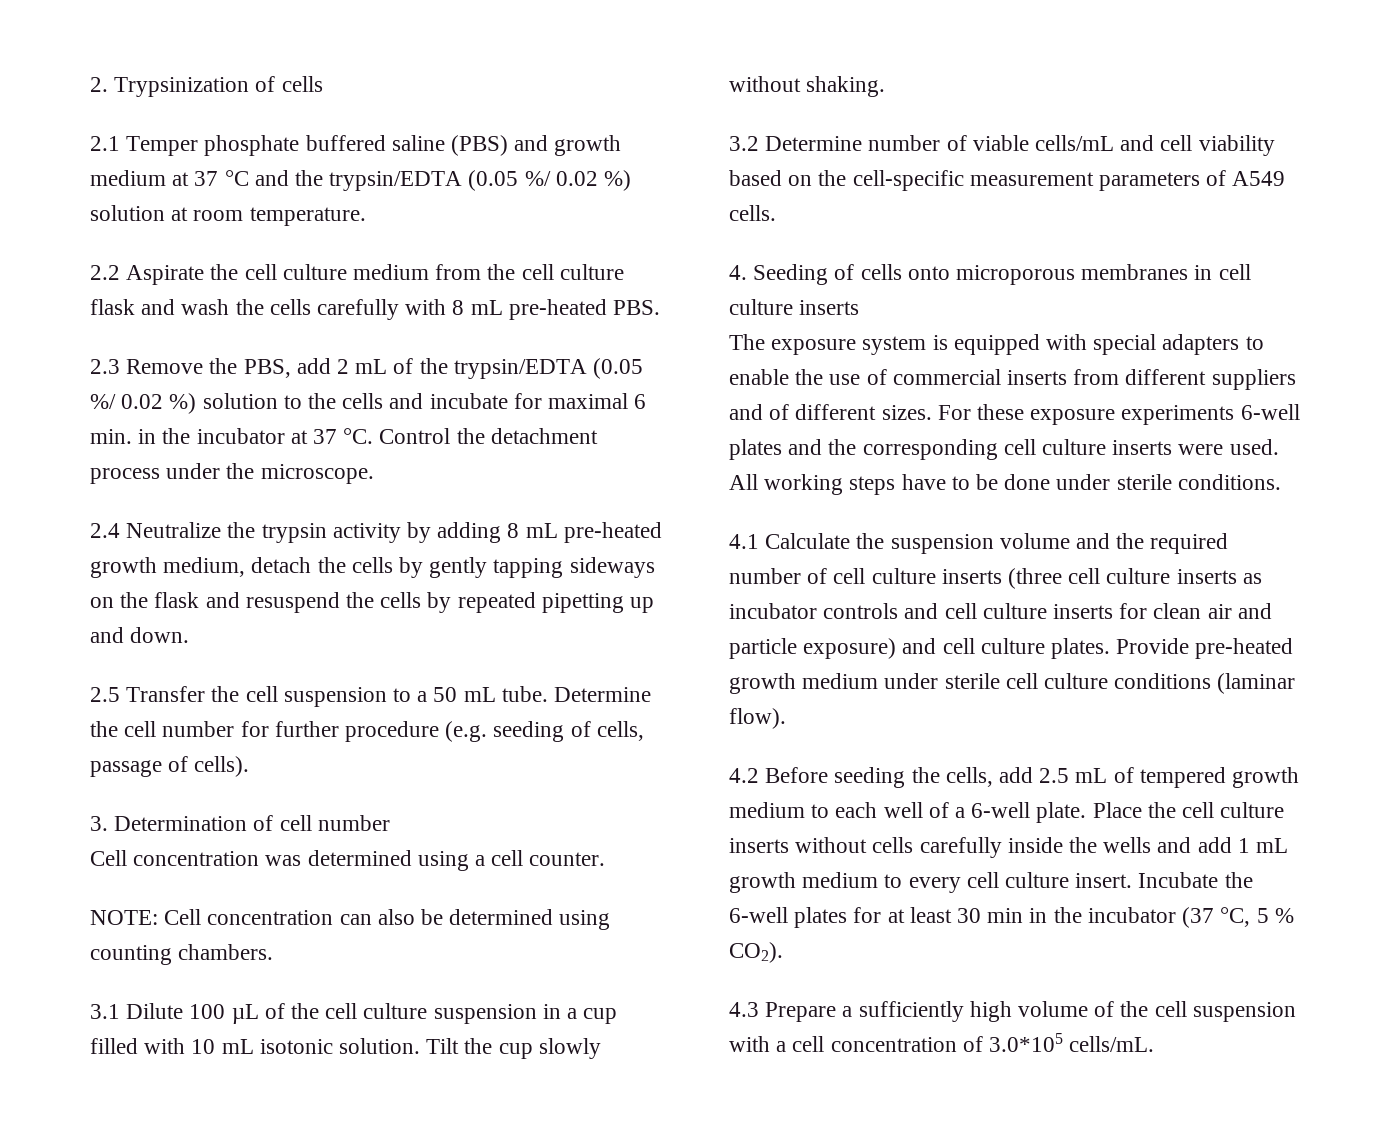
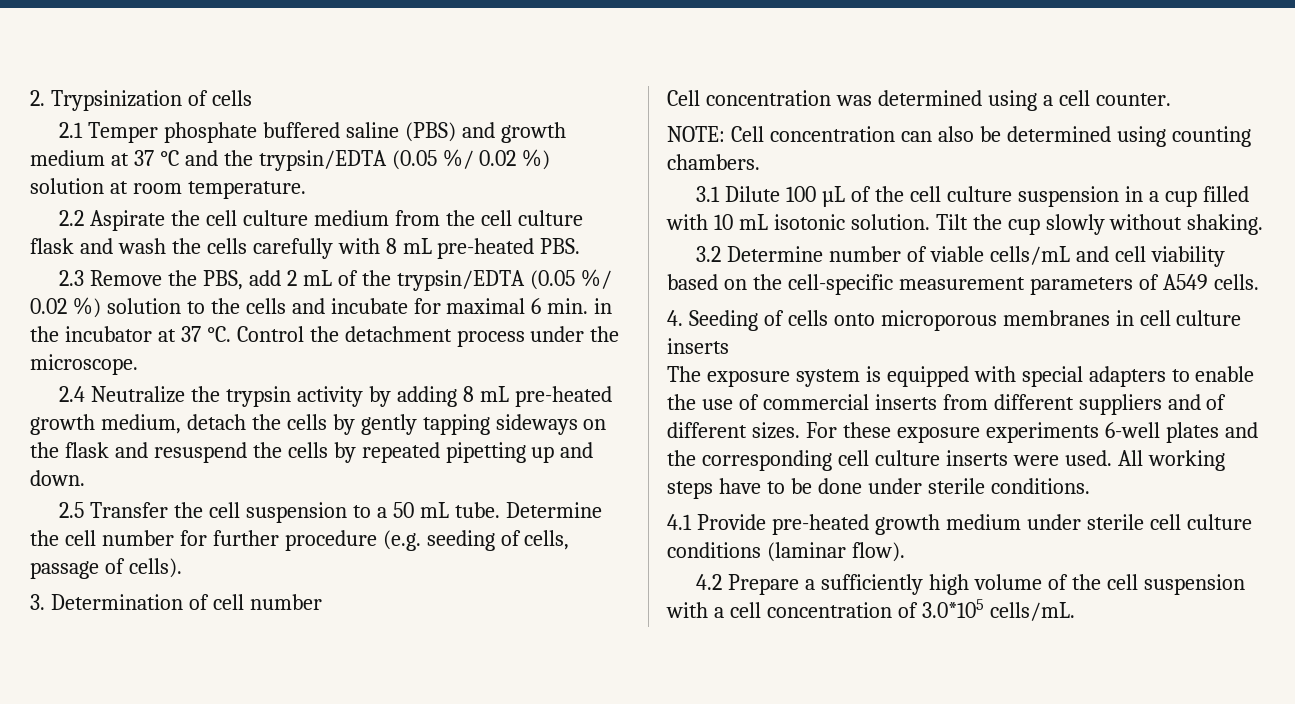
[765,533,1229,554] [729,568,1262,589] [729,603,1272,619] [729,638,1111,659] Calculate the suspension volume and the required number of cell culture inserts (three cell culture inserts as incubator controls and cell culture inserts for clean air and particle exposure) and cell culture plates. -> (692, 522) none
[765,767,1300,788] [729,802,1285,823] [729,837,1289,858] [729,872,1253,893] [729,907,1294,928] [729,942,783,963] [729,1002,759,1017] Before seeding the cells, add 2.5 mL of tempered growth medium to each well of a 6-well plate. Place the cell culture inserts without cells carefully inside the wells and add 1 mL growth medium to every cell culture insert. Incubate the 6-well plates for at least 30 min in the incubator (37 °C, 5 % CO2). // 4.3 -> (723, 582) none

